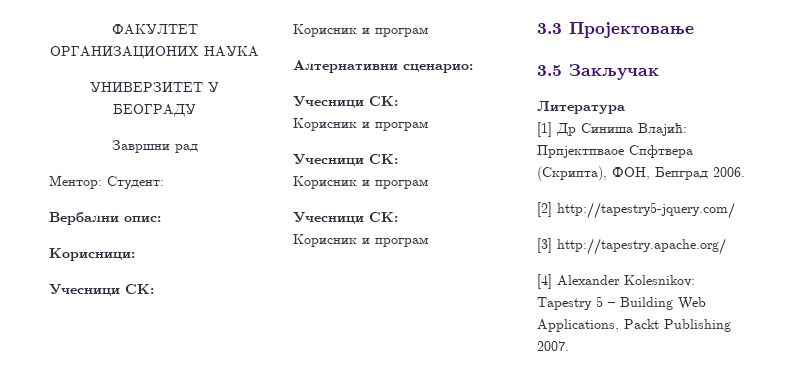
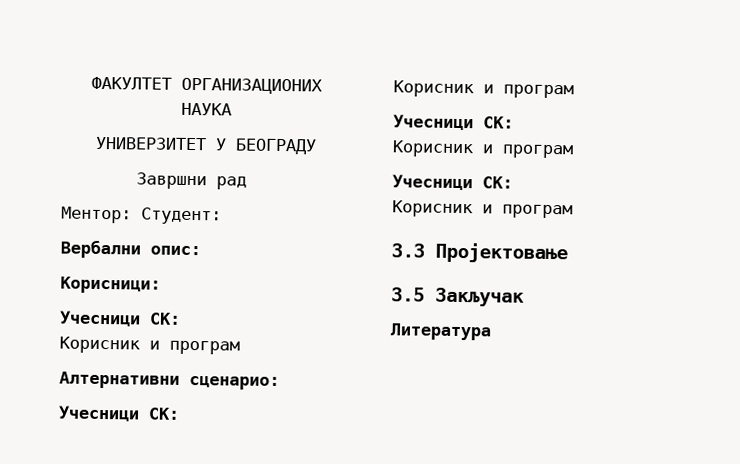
[537,122,687,137] [537,145,693,158] [537,166,745,181] [537,202,735,219] [537,238,726,255] [537,274,695,289] [537,296,706,310] [537,319,731,332] [537,341,569,351] // [1] Др Синиша Влајић: Прпјектпваое Спфтвера (Скрипта), ФОН, Бепград 2006. // [2] http://tapestry5-jquery.com/ // [3] http://tapestry.apache.org/ // [4] Alexander Kolesnikov: Tapestry 5 – Building Web Applications, Packt Publishing 2007. -> (491, 332) none

